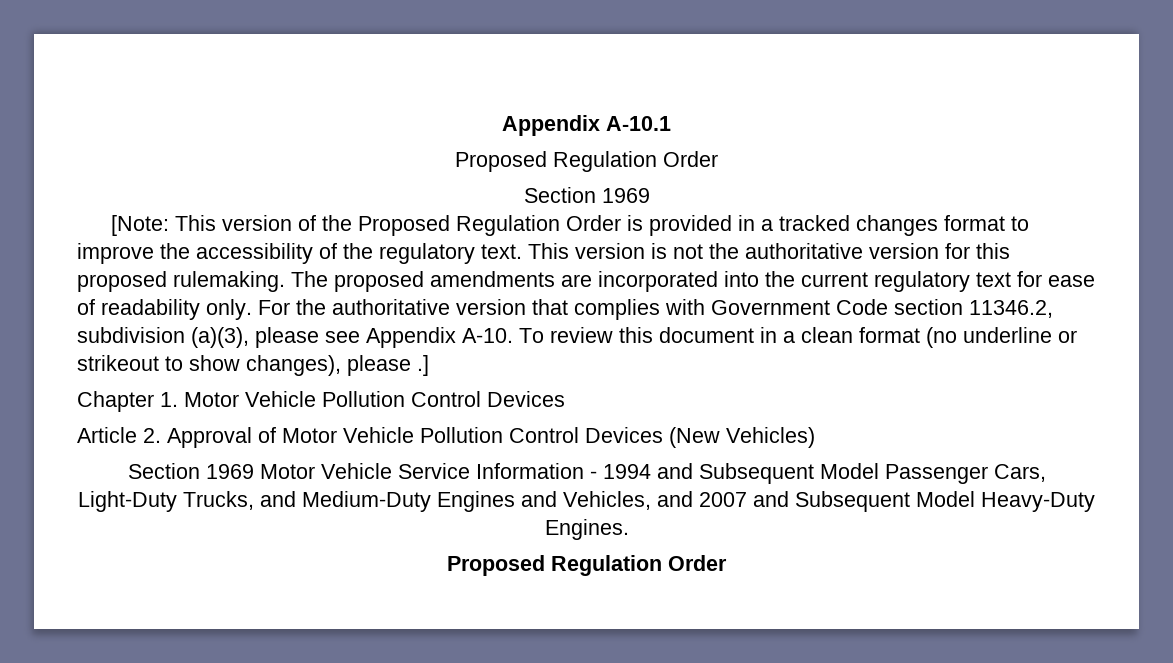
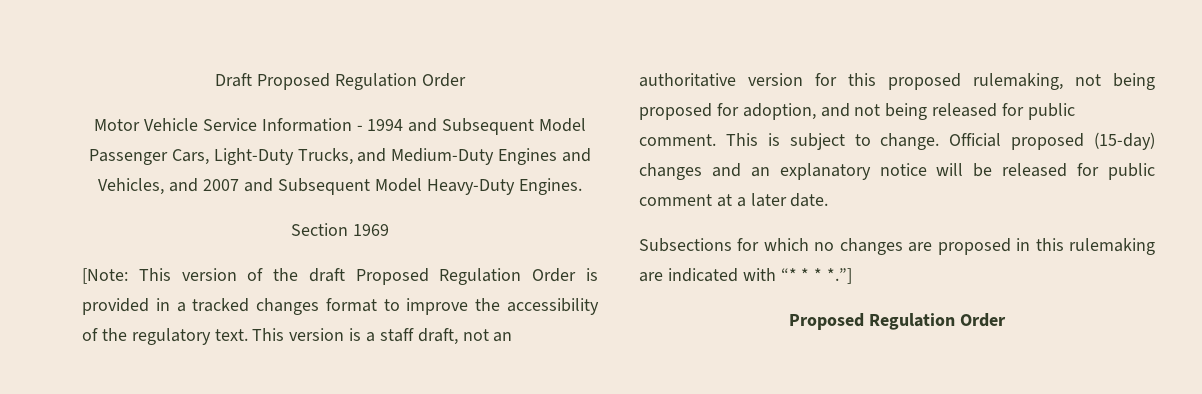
[502,115,671,136] Appendix A-10.1 // -> [215,73,253,87] Draft
[523,187,650,203] [111,215,1030,236] [77,243,1010,264] [77,271,1095,292] [77,299,1053,320] [77,327,1077,348] [77,355,429,376] [77,391,565,412] [77,427,815,448] [127,463,254,479] Section 1969 // [Note: This version of the Proposed Regulation Order is provided in a tracked changes format to improve the accessibility of the regulatory text. This version is not the authoritative version for this proposed rulemaking. The proposed amendments are incorporated into the current regulatory text for ease of readability only. For the authoritative version that complies with Government Code section 11346.2, subdivision (a)(3), please see Appendix A-10. To review this document in a clean format (no underline or strikeout to show changes), please .] // Chapter 1. Motor Vehicle Pollution Control Devices // Article 2. Approval of Motor Vehicle Pollution Control Devices (New Vehicles) // Section 1969 -> (466, 80) none
(629, 529) none -> [291,223,389,236] [82,268,598,285] [82,298,599,315] [82,328,513,345] [639,73,1155,90] [639,103,1075,120] [639,132,1155,150] [639,163,1155,180] [639,193,829,207] [639,238,1155,255] [639,268,853,284] // Section 1969 // [Note: This version of the draft Proposed Regulation Order is provided in a tracked changes format to improve the accessibility of the regulatory text. This version is a staff draft, not an authoritative version for this proposed rulemaking, not being proposed for adoption, and not being released for public comment. This is subject to change. Official proposed (15-day) changes and an explanatory notice will be released for public comment at a later date. // Subsections for which no changes are proposed in this rulemaking are indicated with “* * * *.”]

